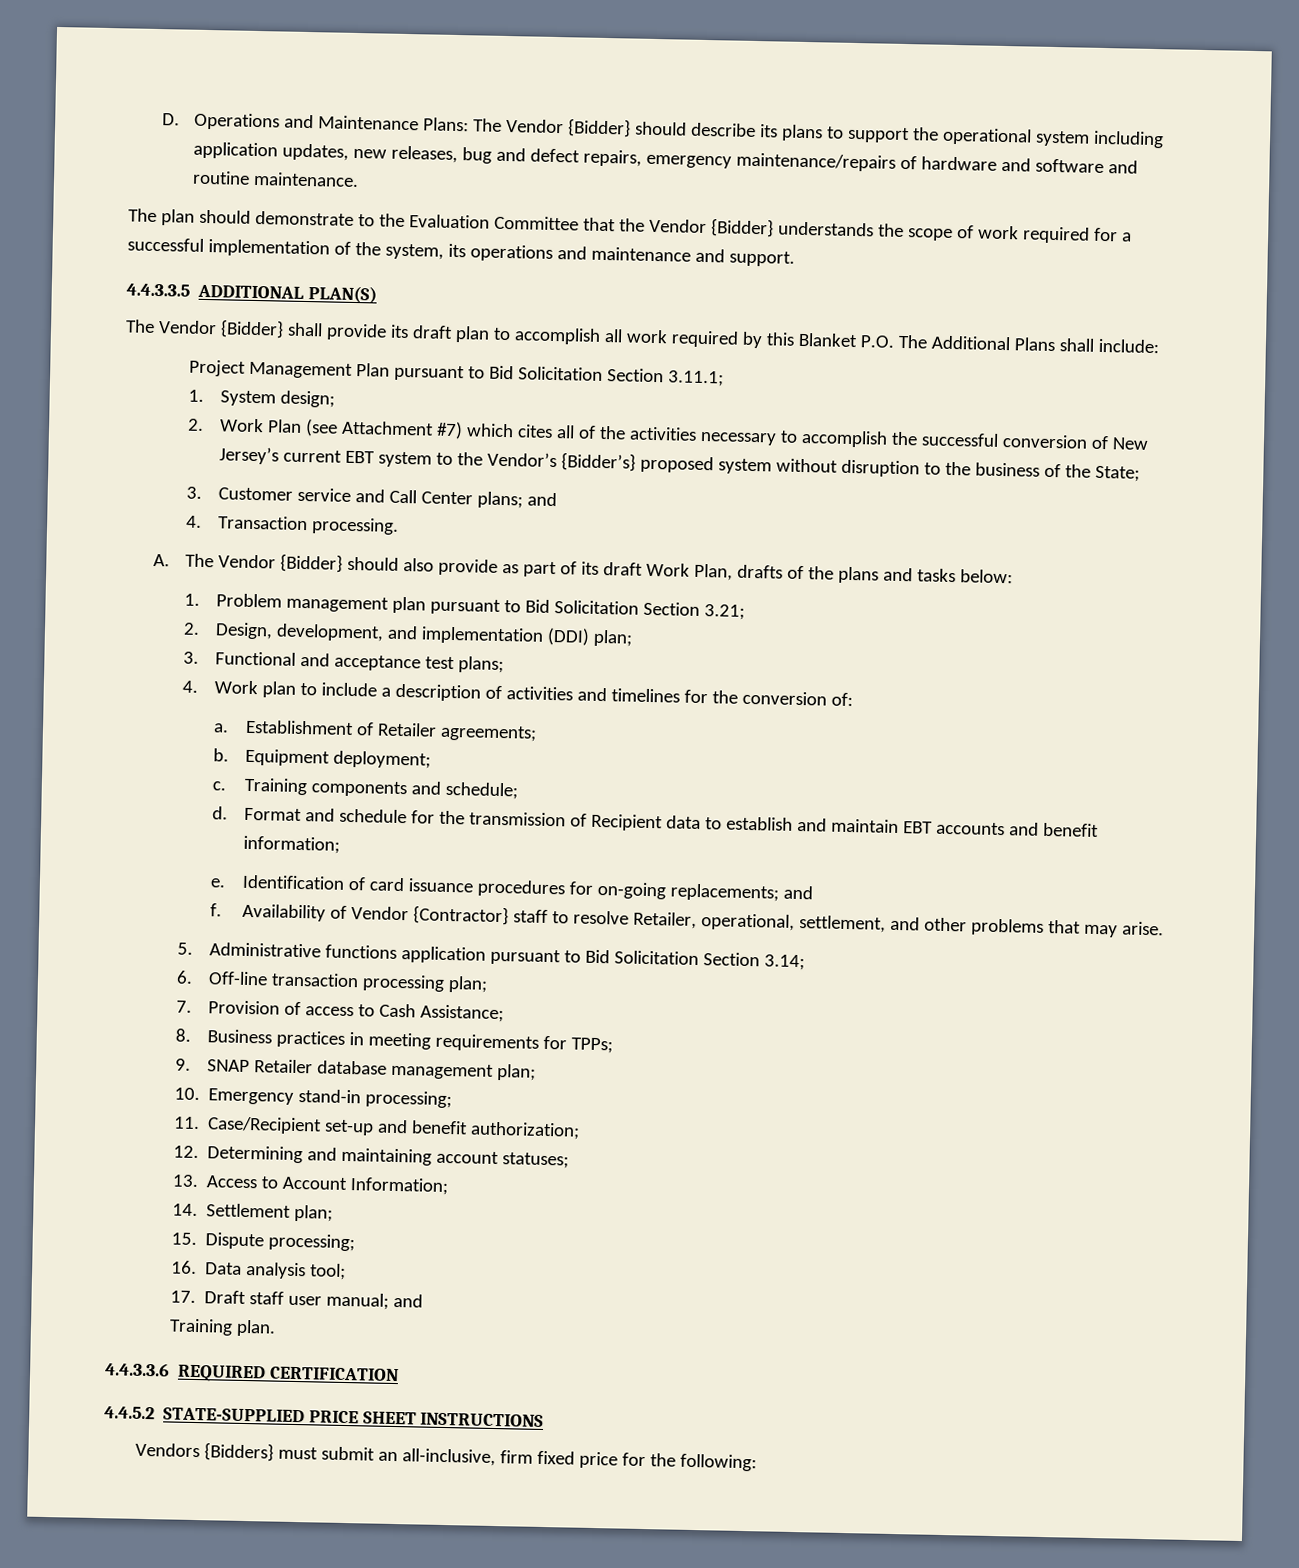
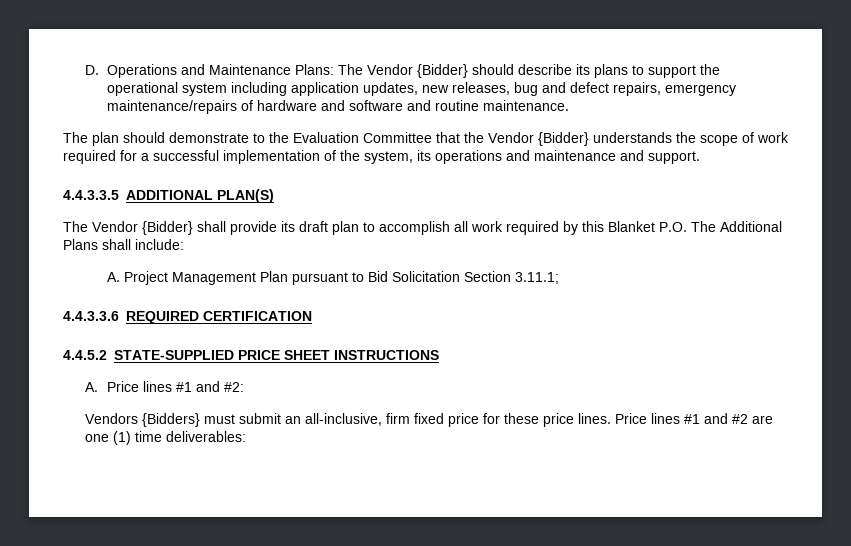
(1160, 346) none -> [107,272,121,282] A.
[188,389,336,408] [187,418,1150,450] [219,446,1141,482] [186,486,558,509] [186,515,400,535] [153,553,1014,584] [184,593,746,620] [183,622,634,647] [183,651,505,674] [182,680,854,707] [213,719,538,742] [213,748,432,769] [212,777,519,800] [212,806,1100,838] [243,835,341,854] [210,874,814,902] [210,903,1165,938] [177,942,806,971] [176,970,489,993] [176,1000,505,1023] [175,1028,614,1054] [175,1058,537,1081] [174,1087,453,1109] [173,1116,581,1140] [173,1145,570,1169] [172,1174,450,1196] [172,1203,334,1222] [171,1232,356,1252] [171,1260,347,1281] [170,1290,424,1310] [169,1318,277,1337] // 1. System design; // 2. Work Plan (see Attachment #7) which cites all of the activities necessary to accomplish the successful conversion of New Jersey’s current EBT system to the Vendor’s {Bidder’s} proposed system without disruption to the business of the State; // 3. Customer service and Call Center plans; and // 4. Transaction processing. // A. The Vendor {Bidder} should also provide as part of its draft Work Plan, drafts of the plans and tasks below: // 1. Problem management plan pursuant to Bid Solicitation Section 3.21; // 2. Design, development, and implementation (DDI) plan; // 3. Functional and acceptance test plans; // 4. Work plan to include a description of activities and timelines for the conversion of: // a. Establishment of Retailer agreements; // b. Equipment deployment; // c. Training components and schedule; // d. Format and schedule for the transmission of Recipient data to establish and maintain EBT accounts and benefit information; // e. Identification of card issuance procedures for on-going replacements; and // f. Availability of Vendor {Contractor} staff to resolve Retailer, operational, settlement, and other problems that may arise. // 5. Administrative functions application pursuant to Bid Solicitation Section 3.14; // 6. Off-line transaction processing plan; // 7. Provision of access to Cash Assistance; // 8. Business practices in meeting requirements for TPPs; // 9. SNAP Retailer database management plan; // 10. Emergency stand-in processing; // 11. Case/Recipient set-up and benefit authorization; // 12. Determining and maintaining account statuses; // 13. Access to Account Information; // 14. Settlement plan; // 15. Dispute processing; // 16. Data analysis tool; // 17. Draft staff user manual; and // Training plan. -> (560, 278) none
(545, 1420) none -> [85,381,245,392] // A. Price lines #1 and #2:
[650,1453,758,1472] the following: -> [504,413,774,427] [85,431,247,445] these price lines. Price lines #1 and #2 are one (1) time deliverables:

